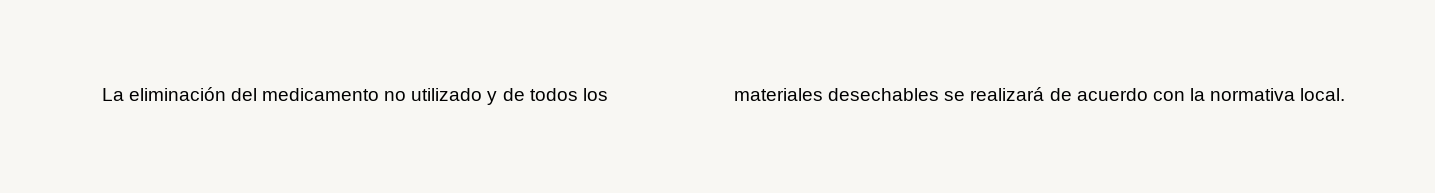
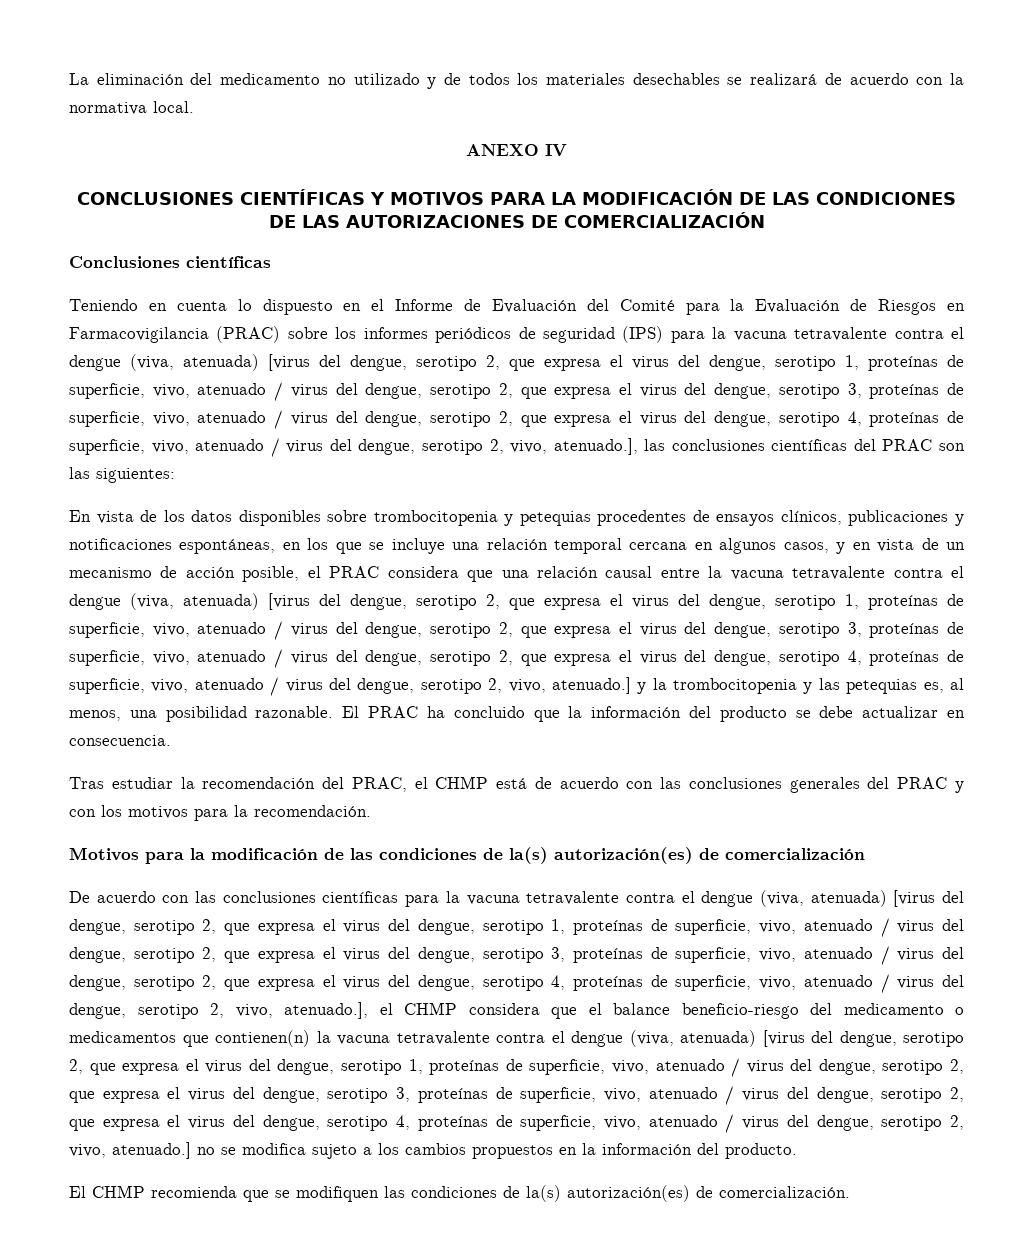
(1346, 94) none -> [466,144,567,156] [77,189,956,205] [268,212,765,228] [69,256,271,268] [69,299,965,315] [69,326,965,343] [69,354,964,371] [69,382,964,401] [69,410,964,429] [69,438,965,457] [69,467,175,483] [69,510,964,526] [69,538,966,554] [69,566,964,582] [69,593,964,610] [69,621,964,640] [69,649,964,668] [69,677,965,696] [69,706,965,722] [69,735,171,746] [69,776,964,793] [69,805,371,821] [69,847,865,864] [69,890,964,907] [69,918,964,937] [69,946,964,965] [69,974,964,993] [69,1002,964,1019] [69,1030,964,1047] [69,1058,964,1077] [69,1086,964,1105] [69,1114,964,1133] [69,1142,797,1159] [69,1185,850,1202] // ANEXO IV // CONCLUSIONES CIENTÍFICAS Y MOTIVOS PARA LA MODIFICACIÓN DE LAS CONDICIONES DE LAS AUTORIZACIONES DE COMERCIALIZACIÓN // Conclusiones científicas // Teniendo en cuenta lo dispuesto en el Informe de Evaluación del Comité para la Evaluación de Riesgos en Farmacovigilancia (PRAC) sobre los informes periódicos de seguridad (IPS) para la vacuna tetravalente contra el dengue (viva, atenuada) [virus del dengue, serotipo 2, que expresa el virus del dengue, serotipo 1, proteínas de superficie, vivo, atenuado / virus del dengue, serotipo 2, que expresa el virus del dengue, serotipo 3, proteínas de superficie, vivo, atenuado / virus del dengue, serotipo 2, que expresa el virus del dengue, serotipo 4, proteínas de superficie, vivo, atenuado / virus del dengue, serotipo 2, vivo, atenuado.], las conclusiones científicas del PRAC son las siguientes: // En vista de los datos disponibles sobre trombocitopenia y petequias procedentes de ensayos clínicos, publicaciones y notificaciones espontáneas, en los que se incluye una relación temporal cercana en algunos casos, y en vista de un mecanismo de acción posible, el PRAC considera que una relación causal entre la vacuna tetravalente contra el dengue (viva, atenuada) [virus del dengue, serotipo 2, que expresa el virus del dengue, serotipo 1, proteínas de superficie, vivo, atenuado / virus del dengue, serotipo 2, que expresa el virus del dengue, serotipo 3, proteínas de superficie, vivo, atenuado / virus del dengue, serotipo 2, que expresa el virus del dengue, serotipo 4, proteínas de superficie, vivo, atenuado / virus del dengue, serotipo 2, vivo, atenuado.] y la trombocitopenia y las petequias es, al menos, una posibilidad razonable. El PRAC ha concluido que la información del producto se debe actualizar en consecuencia. // Tras estudiar la recomendación del PRAC, el CHMP está de acuerdo con las conclusiones generales del PRAC y con los motivos para la recomendación. // Motivos para la modificación de las condiciones de la(s) autorización(es) de comercialización // De acuerdo con las conclusiones científicas para la vacuna tetravalente contra el dengue (viva, atenuada) [virus del dengue, serotipo 2, que expresa el virus del dengue, serotipo 1, proteínas de superficie, vivo, atenuado / virus del dengue, serotipo 2, que expresa el virus del dengue, serotipo 3, proteínas de superficie, vivo, atenuado / virus del dengue, serotipo 2, que expresa el virus del dengue, serotipo 4, proteínas de superficie, vivo, atenuado / virus del dengue, serotipo 2, vivo, atenuado.], el CHMP considera que el balance beneficio-riesgo del medicamento o medicamentos que contienen(n) la vacuna tetravalente contra el dengue (viva, atenuada) [virus del dengue, serotipo 2, que expresa el virus del dengue, serotipo 1, proteínas de superficie, vivo, atenuado / virus del dengue, serotipo 2, que expresa el virus del dengue, serotipo 3, proteínas de superficie, vivo, atenuado / virus del dengue, serotipo 2, que expresa el virus del dengue, serotipo 4, proteínas de superficie, vivo, atenuado / virus del dengue, serotipo 2, vivo, atenuado.] no se modifica sujeto a los cambios propuestos en la información del producto. // El CHMP recomienda que se modifiquen las condiciones de la(s) autorización(es) de comercialización.

